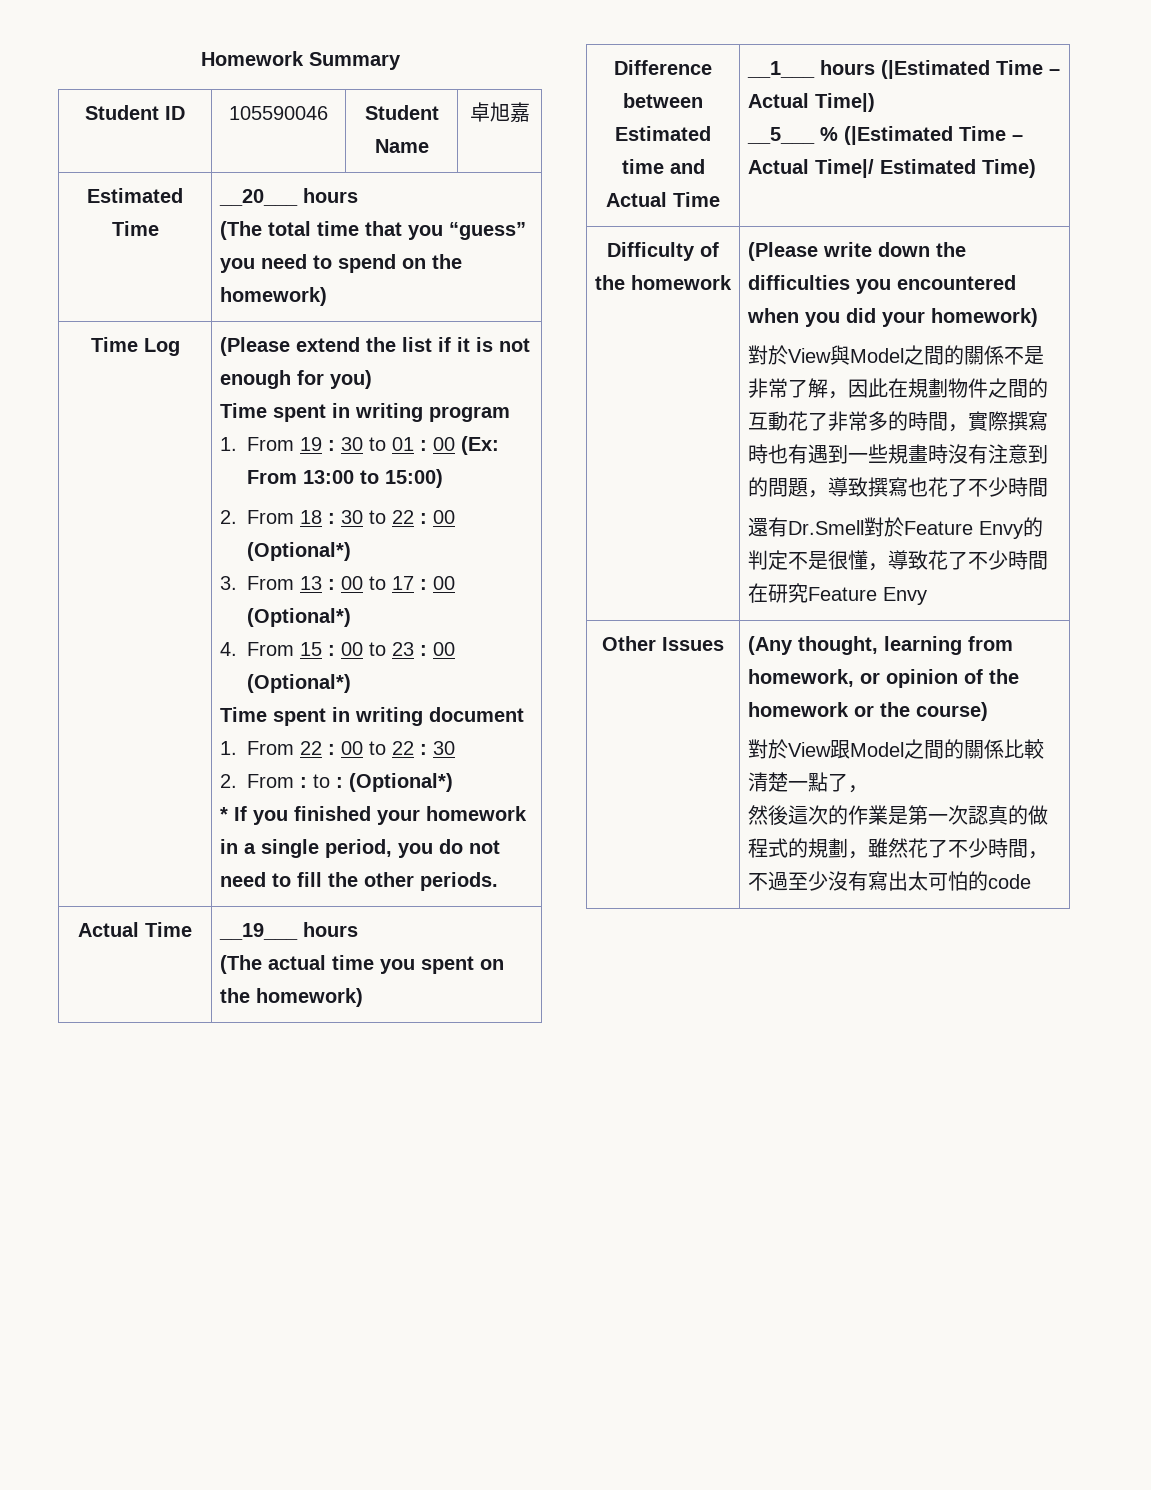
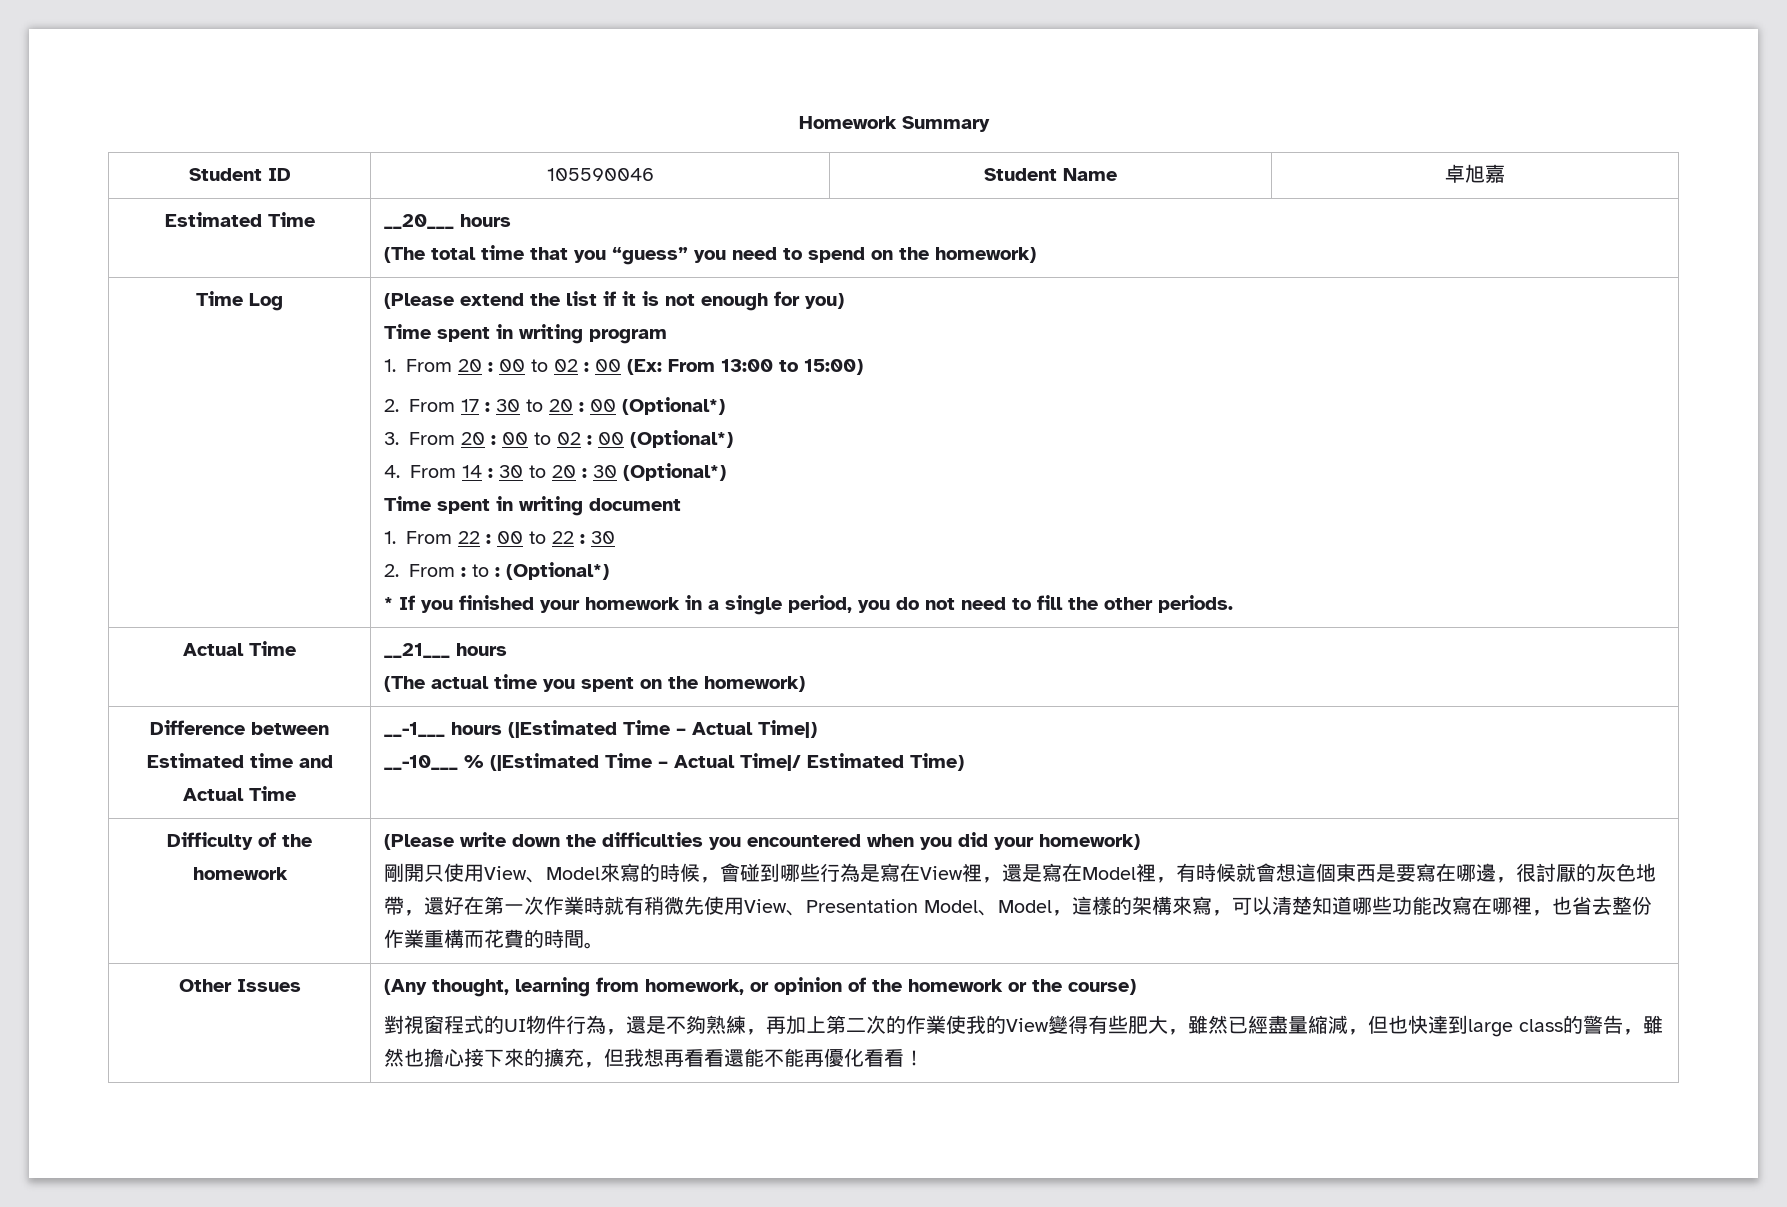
[299,437,414,451] 19 : 30 to 01 -> [458,359,579,372] 20 : 00 to 02
[299,510,414,524] 18 : 30 to 22 -> [461,399,574,412] 17 : 30 to 20
[299,576,414,590] 13 : 00 to 17 -> [461,432,582,445] 20 : 00 to 02
[299,642,455,656] 15 : 00 to 23 : 00 -> [462,465,618,478] 14 : 30 to 20 : 30
[218,923,298,940] __19___ -> [384,643,451,658] __21___
[746,61,815,78] __1___ -> [384,722,446,737] __-1___
[746,127,815,144] __5___ -> [384,755,459,770] __-10___
[747,345,1044,365] [747,378,1048,399] [747,411,1048,432] [747,444,1048,464] [747,477,1048,498] [747,517,1043,539] [747,550,1048,571] [747,583,927,605] 對於View與Model之間的關係不是非常了解，因此在規劃物件之間的互動花了非常多的時間，實際撰寫時也有遇到一些規畫時沒有注意到的問題，導致撰寫也花了不少時間 // 還有Dr.Smell對於Feature Envy的判定不是很懂，導致花了不少時間在研究Feature Envy -> [384,863,1657,883] [384,896,1653,916] [384,929,605,949] 剛開只使用View、Model來寫的時候，會碰到哪些行為是寫在View裡，還是寫在Model裡，有時候就會想這個東西是要寫在哪邊，很討厭的灰色地帶，還好在第一次作業時就有稍微先使用View、Presentation Model、Model，這樣的架構來寫，可以清楚知道哪些功能改寫在哪裡，也省去整份作業重構而花費的時間。
[767,739,1044,759] [747,772,868,793] [747,805,1048,825] [747,838,1048,859] [747,871,1031,891] 於View跟Model之間的關係比較清楚一點了， // 然後這次的作業是第一次認真的做程式的規劃，雖然花了不少時間，不過至少沒有寫出太可怕的code -> [404,1015,1664,1037] [384,1048,925,1068] 視窗程式的UI物件行為，還是不夠熟練，再加上第二次的作業使我的View變得有些肥大，雖然已經盡量縮減，但也快達到large class的警告，雖然也擔心接下來的擴充，但我想再看看還能不能再優化看看！

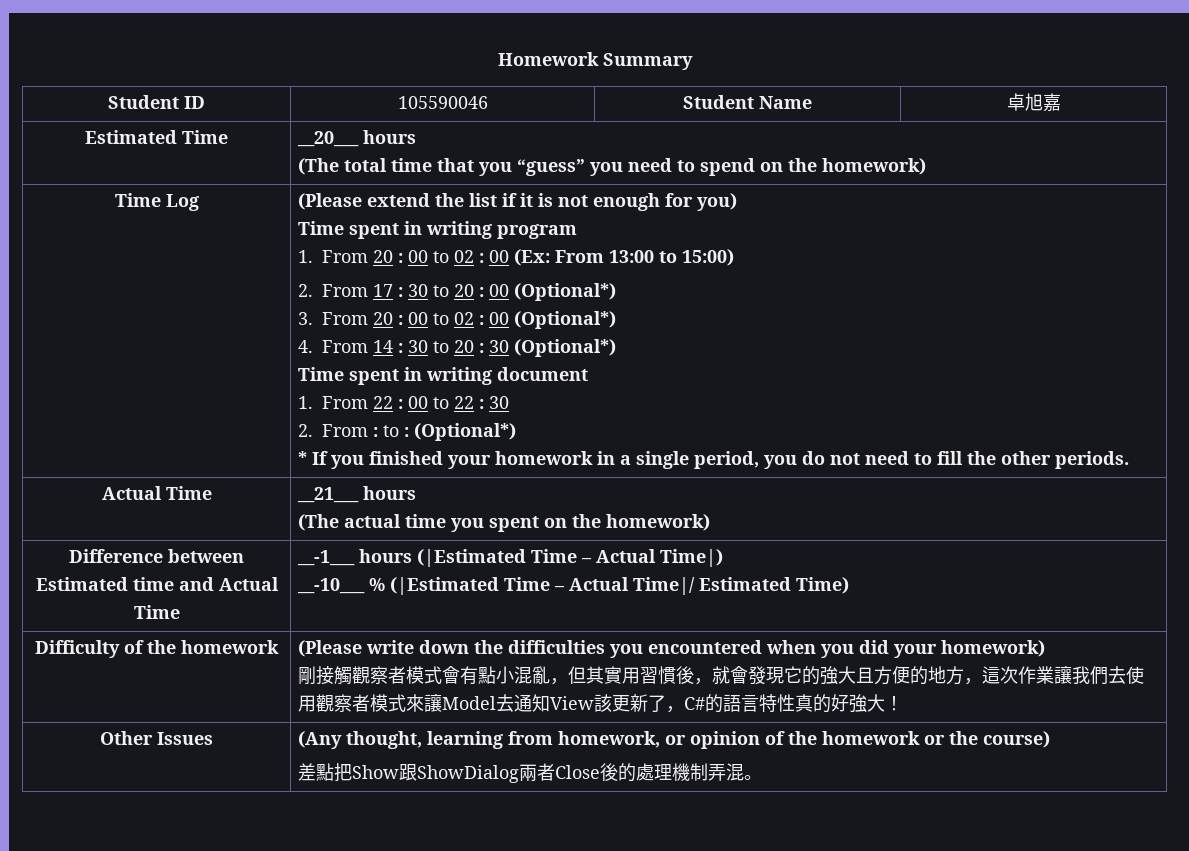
[404,863,1657,883] [384,896,1653,916] [384,929,605,949] 開只使用View、Model來寫的時候，會碰到哪些行為是寫在View裡，還是寫在Model裡，有時候就會想這個東西是要寫在哪邊，很討厭的灰色地帶，還好在第一次作業時就有稍微先使用View、Presentation Model、Model，這樣的架構來寫，可以清楚知道哪些功能改寫在哪裡，也省去整份作業重構而花費的時間。 -> [316,666,1145,685] [298,694,904,713] 接觸觀察者模式會有點小混亂，但其實用習慣後，就會發現它的強大且方便的地方，這次作業讓我們去使用觀察者模式來讓Model去通知View該更新了，C#的語言特性真的好強大！
[384,1015,1664,1037] [384,1048,925,1068] 對視窗程式的UI物件行為，還是不夠熟練，再加上第二次的作業使我的View變得有些肥大，雖然已經盡量縮減，但也快達到large class的警告，雖然也擔心接下來的擴充，但我想再看看還能不能再優化看看！ -> [298,763,763,783] 差點把Show跟ShowDialog兩者Close後的處理機制弄混。

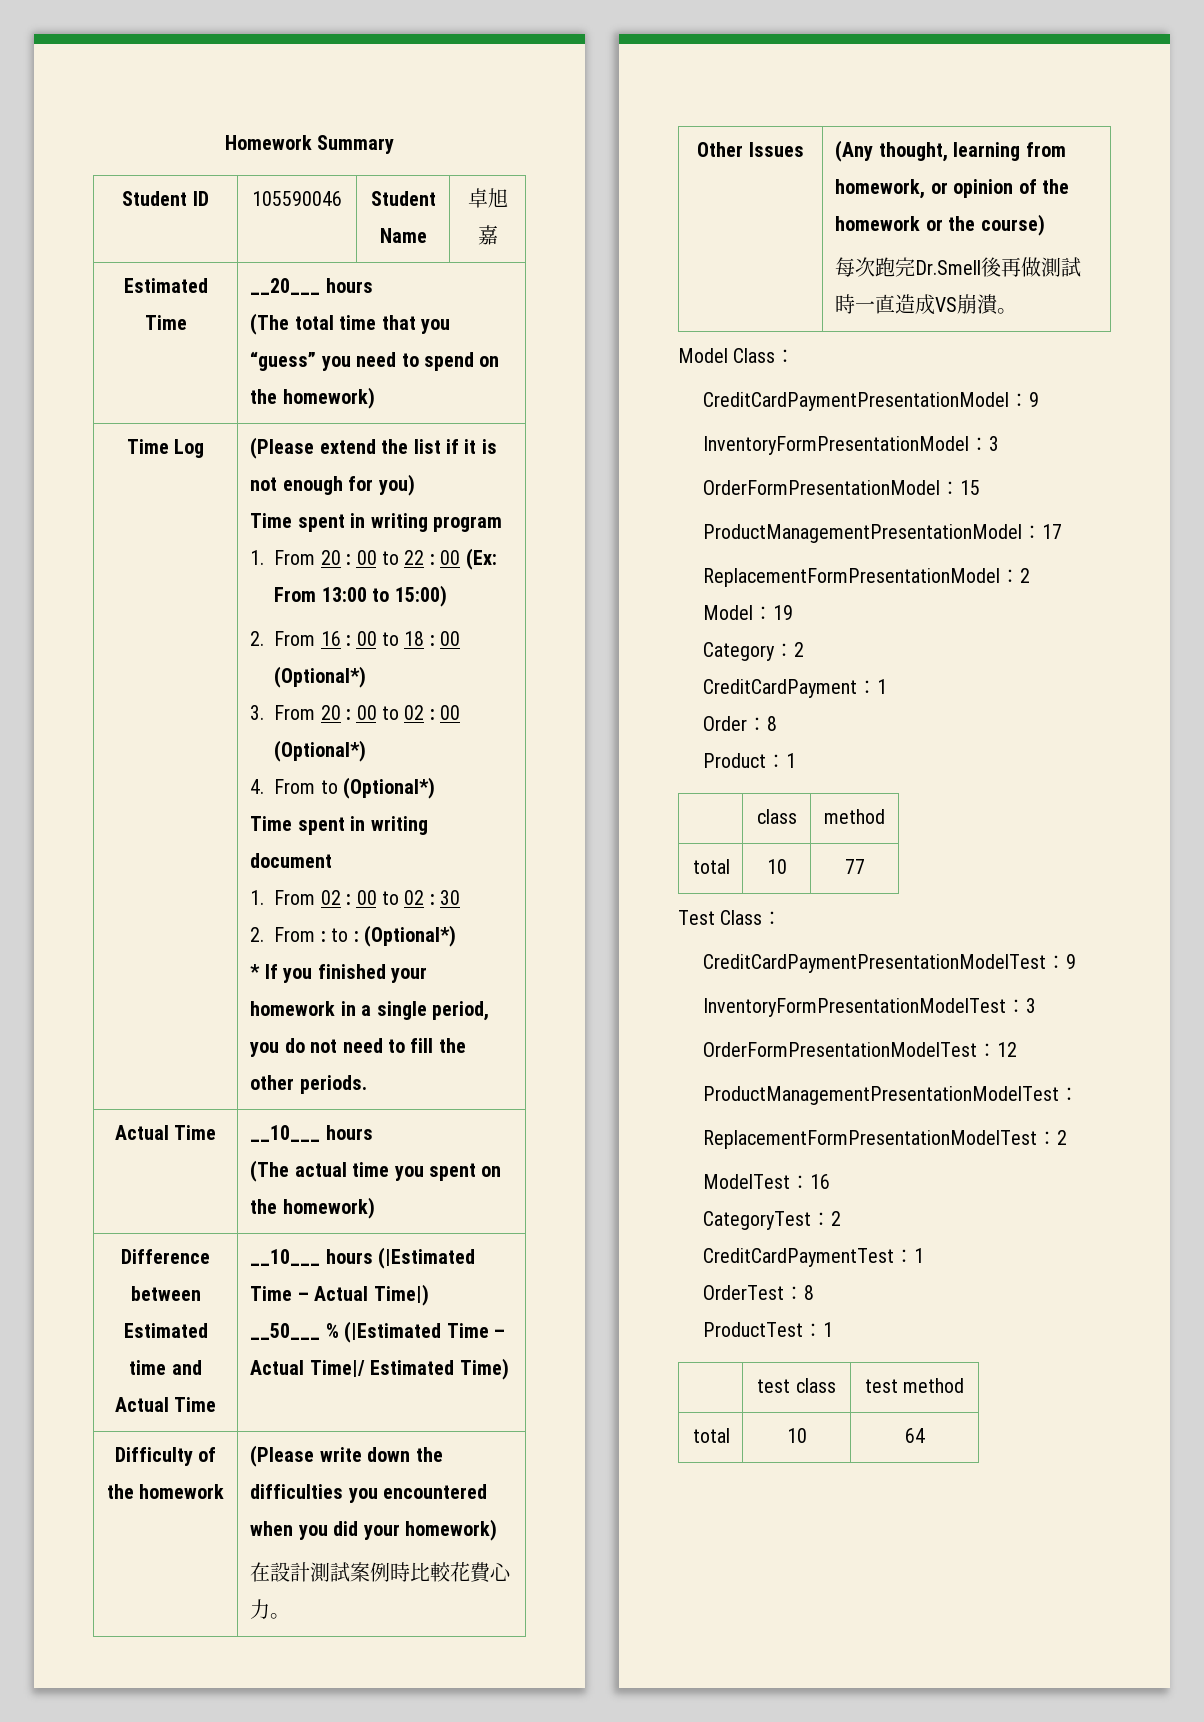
[454,250,475,263] 02 -> [404,550,425,565] 22
[373,284,475,297] 17 : 30 to 20 -> [320,631,425,646] 16 : 00 to 18
[373,340,510,353] 14 : 30 to 20 : 30 -> [320,780,338,794] to
[373,396,475,409] 22 : 00 to 22 -> [320,890,425,905] 02 : 00 to 02
[297,487,360,503] __21___ -> [250,1125,321,1142] __10___
[297,550,356,566] __-1___ -> [250,1249,321,1266] __10___
[297,578,366,594] __-10___ -> [250,1323,321,1340] __50___
[298,666,1145,685] [298,694,904,713] 剛接觸觀察者模式會有點小混亂，但其實用習慣後，就會發現它的強大且方便的地方，這次作業讓我們去使用觀察者模式來讓Model去通知View該更新了，C#的語言特性真的好強大！ -> [250,1562,513,1583] [250,1599,291,1619] 在設計測試案例時比較花費心力。
[298,763,763,783] 差點把Show跟ShowDialog兩者Close後的處理機制弄混。 -> [835,257,1082,277] [835,294,1018,315] [678,348,796,363] [702,392,1039,411] [702,436,999,455] [702,480,980,495] [702,524,1062,543] [702,568,1030,587] [702,605,793,620] [702,642,804,661] [702,679,887,698] [702,716,777,731] [702,753,796,768] [756,809,797,824] [824,809,885,824] [692,859,730,874] [766,859,787,874] [844,859,865,874] [678,910,783,925] [702,954,1076,973] [702,998,1036,1017] [702,1042,1017,1057] [702,1086,1079,1105] [702,1130,1067,1149] [702,1174,830,1189] [702,1211,841,1230] [702,1248,924,1267] [702,1285,814,1300] [702,1322,833,1337] [757,1378,836,1393] [864,1378,965,1393] [692,1428,730,1443] [786,1428,807,1443] [904,1428,925,1443] 每次跑完Dr.Smell後再做測試時一直造成VS崩潰。 // Model Class： // CreditCardPaymentPresentationModel：9 // InventoryFormPresentationModel：3 // OrderFormPresentationModel：15 // ProductManagementPresentationModel：17 // ReplacementFormPresentationModel：2 // Model：19 // Category：2 // CreditCardPayment：1 // Order：8 // Product：1 // | class | method // total | 10 | 77 // Test Class： // CreditCardPaymentPresentationModelTest：9 // InventoryFormPresentationModelTest：3 // OrderFormPresentationModelTest：12 // ProductManagementPresentationModelTest： // ReplacementFormPresentationModelTest：2 // ModelTest：16 // CategoryTest：2 // CreditCardPaymentTest：1 // OrderTest：8 // ProductTest：1 // | test class | test method // total | 10 | 64

